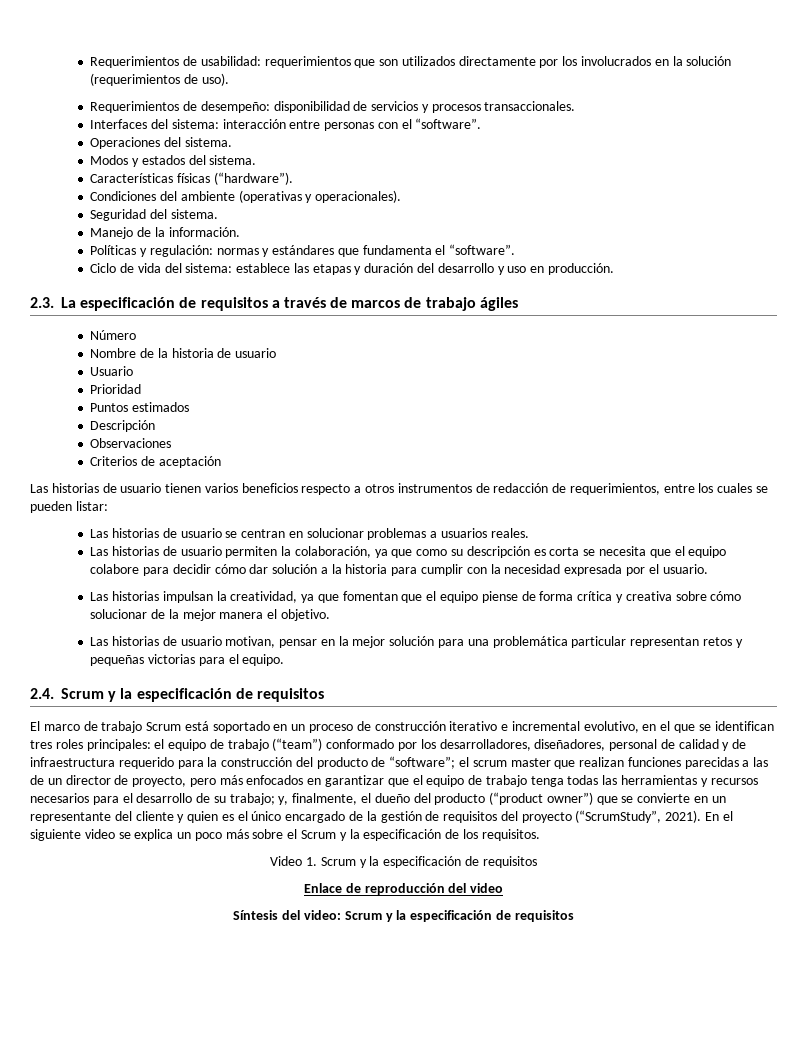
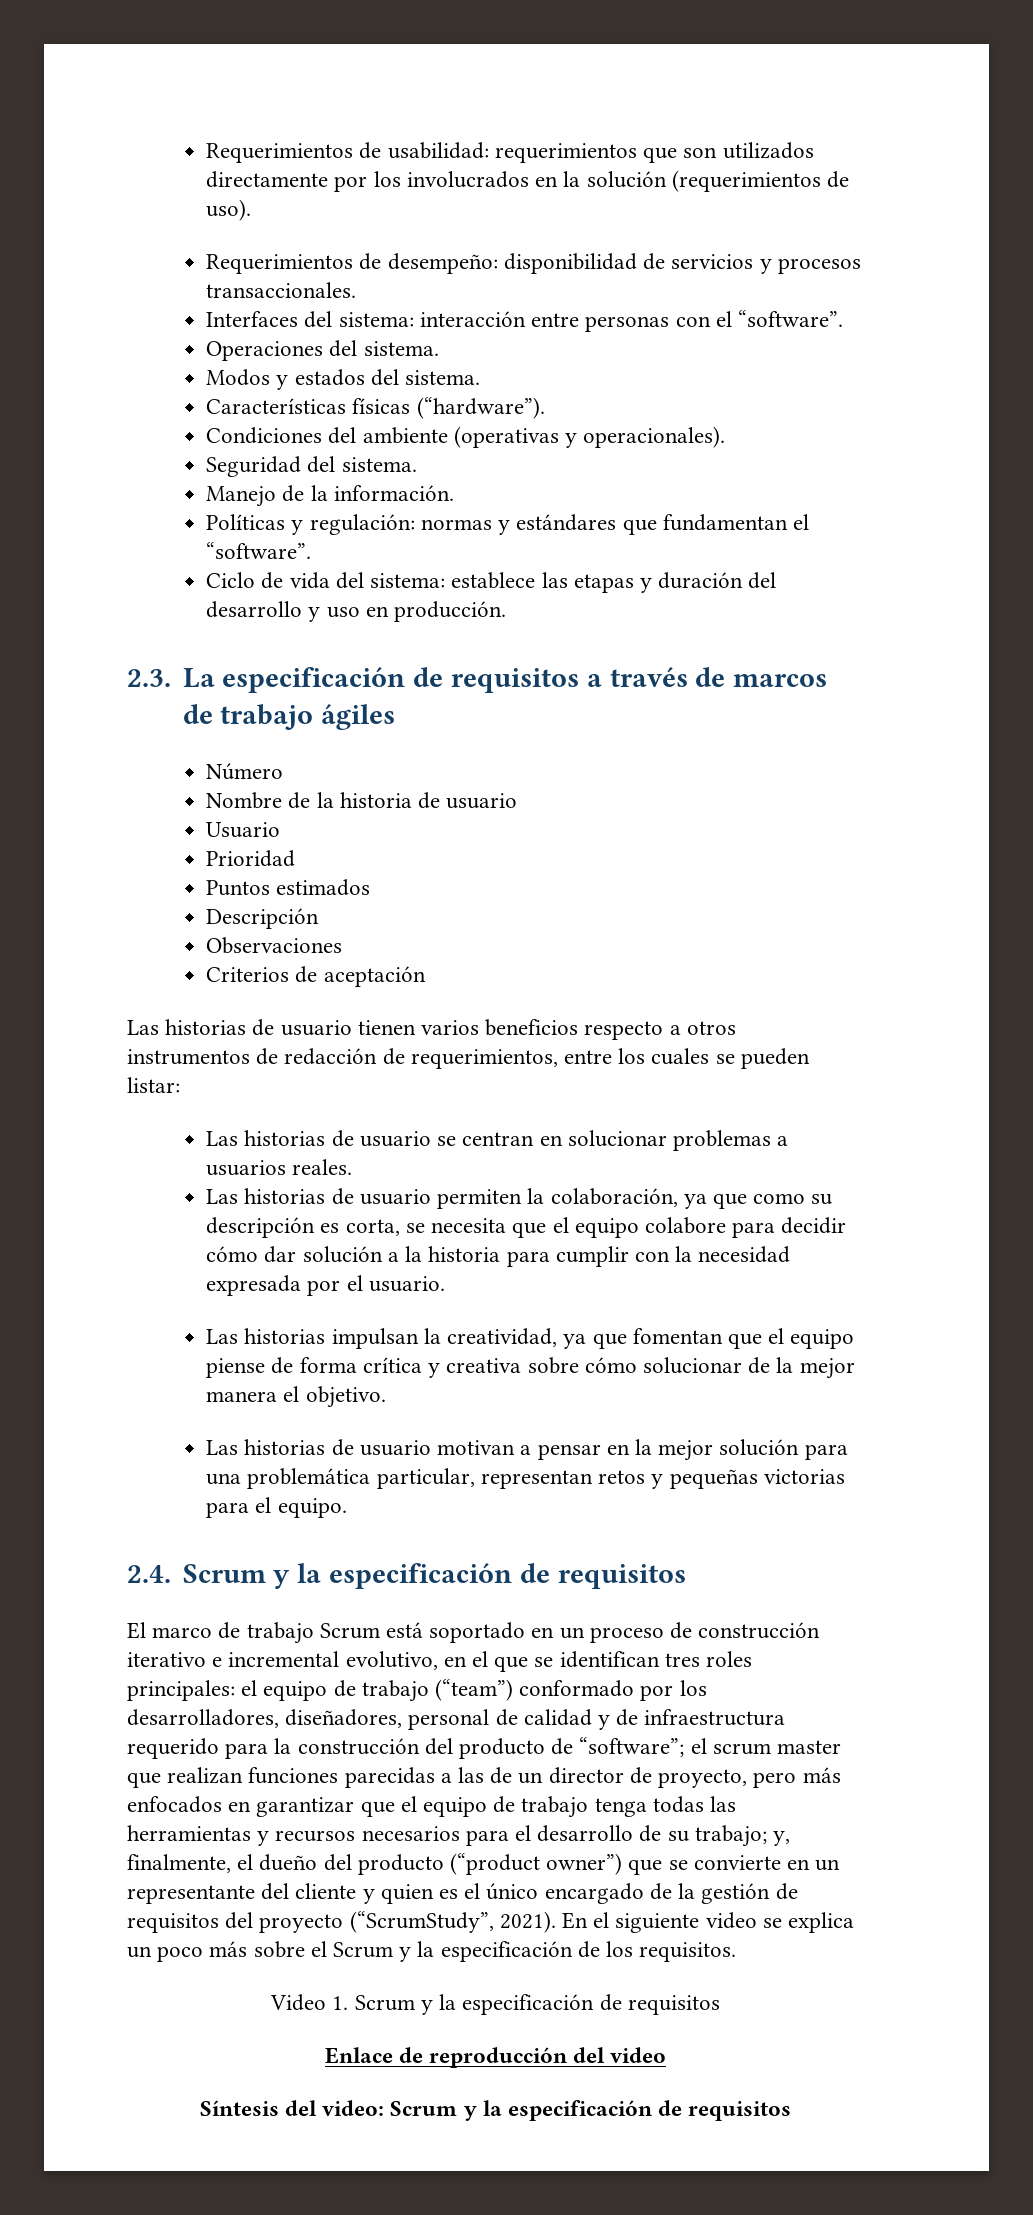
[362,245,432,255] fundamenta -> [662,514,788,531] fundamentan
[549,547,580,556] corta -> [345,1219,400,1236] corta,
[225,636,276,648] motivan, -> [437,1440,532,1455] motivan a
[571,636,627,648] particular -> [376,1468,475,1489] particular,

